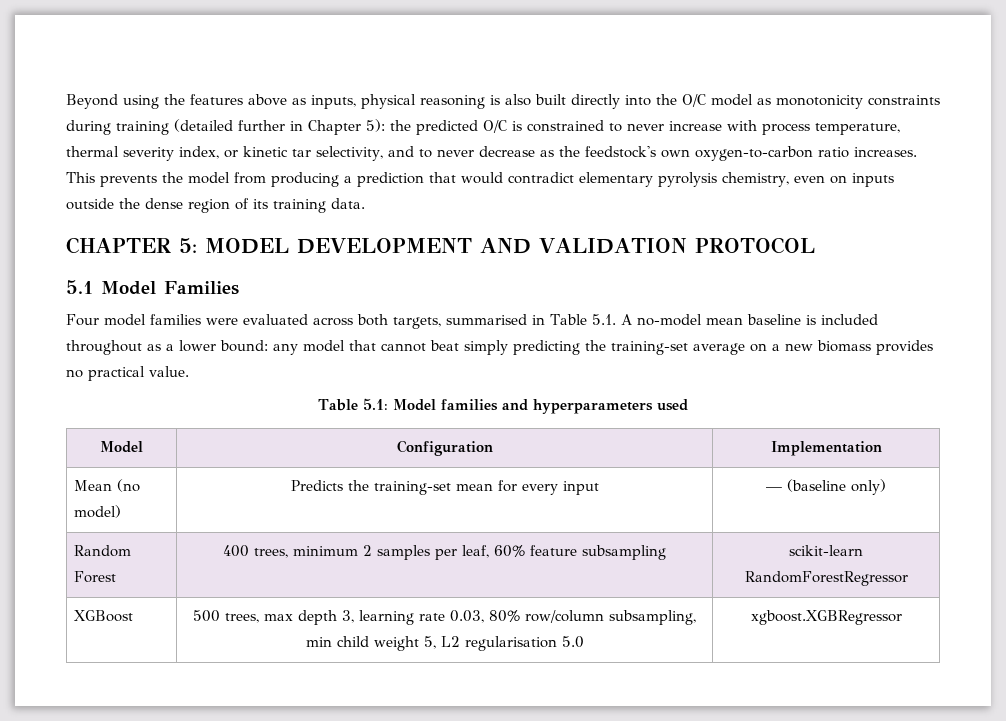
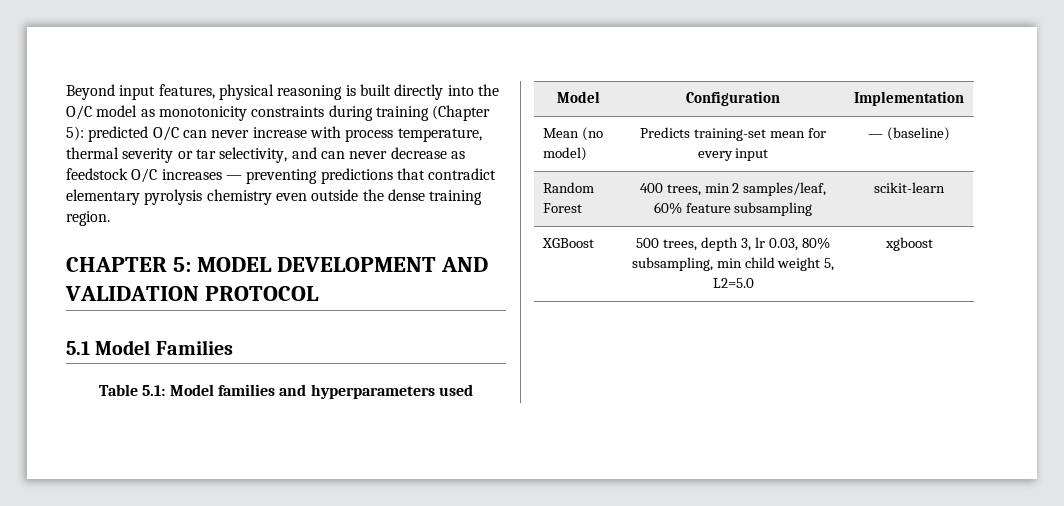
[123,94,356,109] using the features above as inputs, -> [119,84,215,100] input features,
[505,94,531,106] also -> (356, 90) none
[174,119,622,135] (detailed further in Chapter 5): the predicted O/C is constrained to -> [432,105,491,121] [66,126,207,142] (Chapter 5): predicted O/C can
[179,146,288,159] index, or kinetic -> [177,151,193,159] or
[418,149,432,158] to -> [320,151,345,159] can
[558,146,917,161] [66,172,894,187] [66,198,365,213] the feedstock's own oxygen-to-carbon ratio increases. This prevents the model from producing a prediction that would contradict elementary pyrolysis chemistry, even on inputs outside the dense region of its training data. -> [66,168,497,184] [66,189,483,205] [66,211,110,226] feedstock O/C increases — preventing predictions that contradict elementary pyrolysis chemistry even outside the dense training region.
[66,314,878,329] [66,340,933,355] [66,366,189,381] // Four model families were evaluated across both targets, summarised in Table 5.1. A no-model mean baseline is included throughout as a lower bound: any model that cannot beat simply predicting the training-set average on a new biomass provides no practical value. -> (233, 347) none
[347,480,369,491] the -> (691, 132) none
[787,479,886,495] (baseline only) -> [886,127,950,141] (baseline)
[293,545,489,560] minimum 2 samples per leaf, -> [704,182,827,196] min 2 samples/leaf,
[744,571,908,586] RandomForestRegressor -> (945, 187) none
[264,614,293,621] max -> (698, 245) none
[359,610,445,625] learning rate -> [754,237,765,248] lr
[525,610,604,623] row/column -> (830, 243) none
[440,636,584,651] [750,610,902,625] L2 regularisation 5.0 | xgboost.XGBRegressor -> [712,278,754,288] [884,237,933,251] L2=5.0 | xgboost

